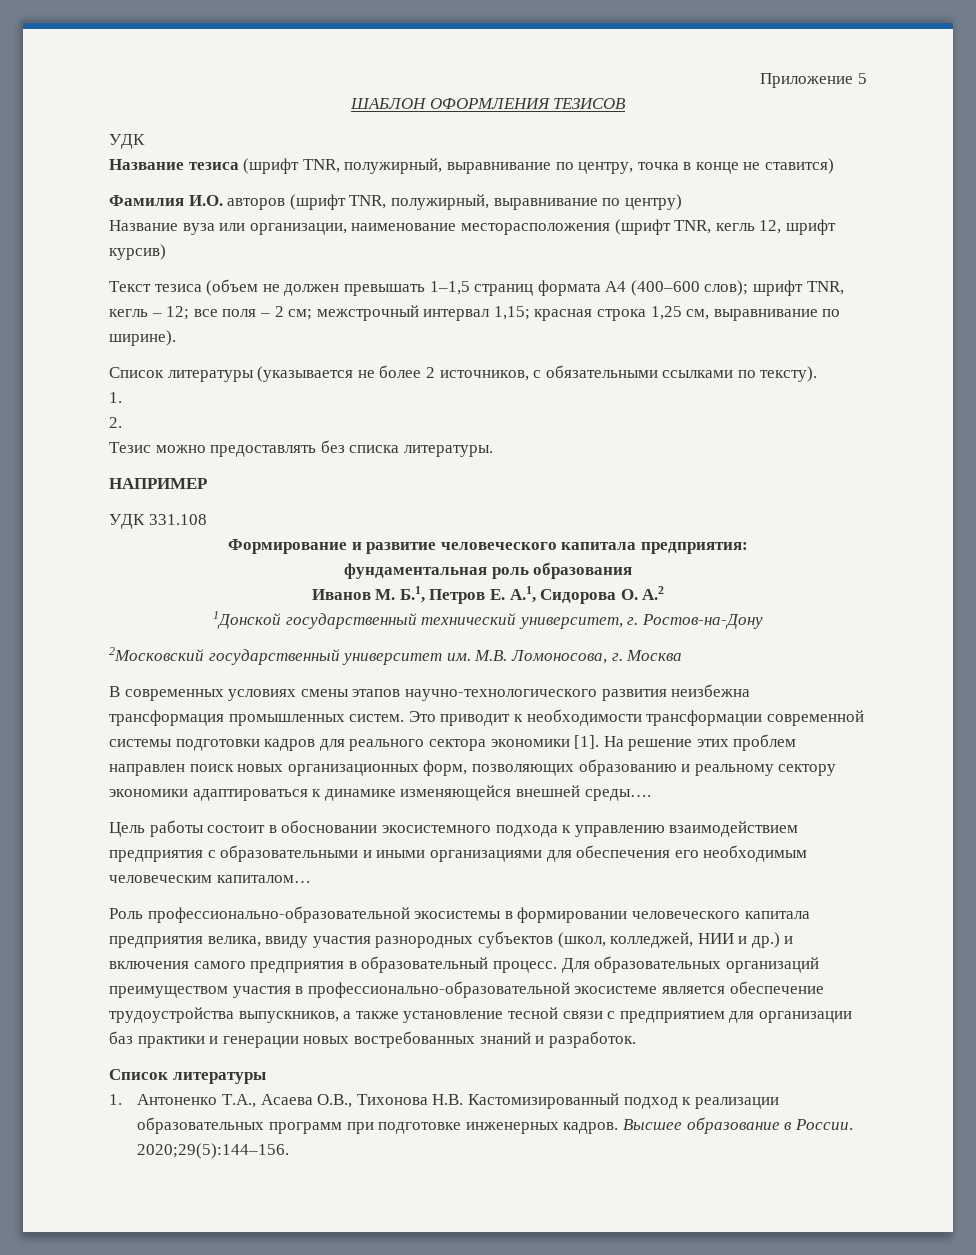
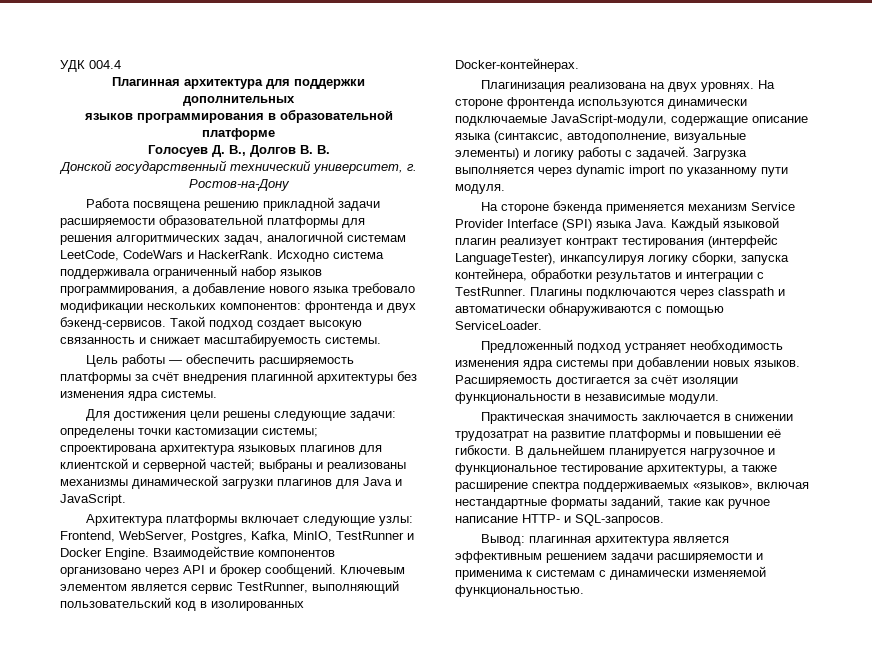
[760,73,867,88] [349,98,627,109] [109,134,145,149] [109,158,835,174] [109,194,682,210] [109,219,836,235] [109,244,166,260] [109,279,844,296] [109,305,841,321] [109,330,176,346] [109,365,818,382] [109,392,122,403] [109,417,122,428] [109,440,493,457] [109,478,207,489] [109,514,207,529] [228,539,748,554] [343,562,633,579] [311,586,665,604] [213,611,282,629] Приложение 5 // ШАБЛОН ОФОРМЛЕНИЯ ТЕЗИСОВ // УДК // Название тезиса (шрифт TNR, полужирный, выравнивание по центру, точка в конце не ставится) // Фамилия И.О. авторов (шрифт TNR, полужирный, выравнивание по центру) // Название вуза или организации, наименование месторасположения (шрифт TNR, кегль 12, шрифт курсив) // Текст тезиса (объем не должен превышать 1–1,5 страниц формата А4 (400–600 слов); шрифт TNR, кегль – 12; все поля – 2 см; межстрочный интервал 1,15; красная строка 1,25 см, выравнивание по ширине). // Список литературы (указывается не более 2 источников, с обязательными ссылками по тексту). // 1. // 2. // Тезис можно предоставлять без списка литературы. // НАПРИМЕР // УДК 331.108 // Формирование и развитие человеческого капитала предприятия: // фундаментальная роль образования // Иванов М. Б.1, Петров Е. А.1, Сидорова О. А.2 // 1Донской -> [60,60,121,72] [112,77,365,89] [183,96,295,106] [84,109,393,123] [202,128,275,140] [147,145,330,157] [58,160,111,174] УДК 004.4 // Плагинная архитектура для поддержки дополнительных // языков программирования в образовательной платформе // Голосуев Д. В., Долгов В. В. // Донской
[109,647,683,665] [109,684,751,701] [109,709,864,726] [109,734,797,751] [109,759,837,776] [109,785,651,801] [109,820,799,837] [109,845,808,862] [109,875,311,883] [109,906,810,923] [109,931,794,948] [109,956,819,973] [109,981,824,998] [109,1007,852,1023] [109,1031,636,1048] [109,1069,266,1084] [109,1093,779,1109] [137,1117,853,1134] [137,1143,290,1159] 2Московский государственный университет им. М.В. Ломоносова, г. Москва // В современных условиях смены этапов научно-технологического развития неизбежна трансформация промышленных систем. Это приводит к необходимости трансформации современной системы подготовки кадров для реального сектора экономики [1]. На решение этих проблем направлен поиск новых организационных форм, позволяющих образованию и реальному сектору экономики адаптироваться к динамике изменяющейся внешней среды…. // Цель работы состоит в обосновании экосистемного подхода к управлению взаимодействием предприятия с образовательными и иными организациями для обеспечения его необходимым человеческим капиталом… // Роль профессионально-образовательной экосистемы в формировании человеческого капитала предприятия велика, ввиду участия разнородных субъектов (школ, колледжей, НИИ и др.) и включения самого предприятия в образовательный процесс. Для образовательных организаций преимуществом участия в профессионально-образовательной экосистеме является обеспечение трудоустройства выпускников, а также установление тесной связи с предприятием для организации баз практики и генерации новых востребованных знаний и разработок. // Список литературы // 1. Антоненко Т.А., Асаева О.В., Тихонова Н.В. Кастомизированный подход к реализации образовательных программ при подготовке инженерных кадров. Высшее образование в России. 2020;29(5):144–156. -> [86,197,381,211] [60,214,365,228] [60,231,406,245] [60,250,384,262] [60,265,322,279] [60,283,415,296] [60,301,416,313] [60,316,362,330] [60,334,381,347] [86,354,355,367] [60,370,417,384] [60,391,217,401] [86,409,397,421] [60,428,318,438] [60,445,382,455] [60,458,406,472] [60,475,402,489] [60,494,126,506] [86,514,414,526] [60,531,414,543] [60,546,335,560] [60,563,405,577] [60,580,399,594] [60,597,304,611] [455,58,579,72] [481,80,776,92] [455,97,747,109] [455,114,808,126] [455,131,746,143] [455,146,747,160] [455,165,788,177] [455,184,505,194] [481,201,796,214] [455,217,779,231] [455,234,778,248] [455,252,789,265] [455,268,764,282] [455,287,785,299] [455,303,724,316] [455,321,542,330] [481,339,784,353] [455,357,800,370] [455,375,738,387] [455,392,719,404] [481,412,794,424] [455,429,781,441] [455,444,775,458] [455,463,777,475] [455,482,809,492] [455,495,770,509] [455,514,664,526] [481,534,730,546] [455,551,763,563] [455,566,766,580] [455,585,584,597] Работа посвящена решению прикладной задачи расширяемости образовательной платформы для решения алгоритмических задач, аналогичной системам LeetCode, CodeWars и HackerRank. Исходно система поддерживала ограниченный набор языков программирования, а добавление нового языка требовало модификации нескольких компонентов: фронтенда и двух бэкенд-сервисов. Такой подход создает высокую связанность и снижает масштабируемость системы. // Цель работы — обеспечить расширяемость платформы за счёт внедрения плагинной архитектуры без изменения ядра системы. // Для достижения цели решены следующие задачи: определены точки кастомизации системы; спроектирована архитектура языковых плагинов для клиентской и серверной частей; выбраны и реализованы механизмы динамической загрузки плагинов для Java и JavaScript. // Архитектура платформы включает следующие узлы: Frontend, WebServer, Postgres, Kafka, MinIO, TestRunner и Docker Engine. Взаимодействие компонентов организовано через API и брокер сообщений. Ключевым элементом является сервис TestRunner, выполняющий пользовательский код в изолированных Docker-контейнерах. // Плагинизация реализована на двух уровнях. На стороне фронтенда используются динамически подключаемые JavaScript-модули, содержащие описание языка (синтаксис, автодополнение, визуальные элементы) и логику работы с задачей. Загрузка выполняется через dynamic import по указанному пути модуля. // На стороне бэкенда применяется механизм Service Provider Interface (SPI) языка Java. Каждый языковой плагин реализует контракт тестирования (интерфейс LanguageTester), инкапсулируя логику сборки, запуска контейнера, обработки результатов и интеграции с TestRunner. Плагины подключаются через classpath и автоматически обнаруживаются с помощью ServiceLoader. // Предложенный подход устраняет необходимость изменения ядра системы при добавлении новых языков. Расширяемость достигается за счёт изоляции функциональности в независимые модули. // Практическая значимость заключается в снижении трудозатрат на развитие платформы и повышении её гибкости. В дальнейшем планируется нагрузочное и функциональное тестирование архитектуры, а также расширение спектра поддерживаемых «языков», включая нестандартные форматы заданий, такие как ручное написание HTTP- и SQL-запросов. // Вывод: плагинная архитектура является эффективным решением задачи расширяемости и применима к системам с динамически изменяемой функциональностью.

